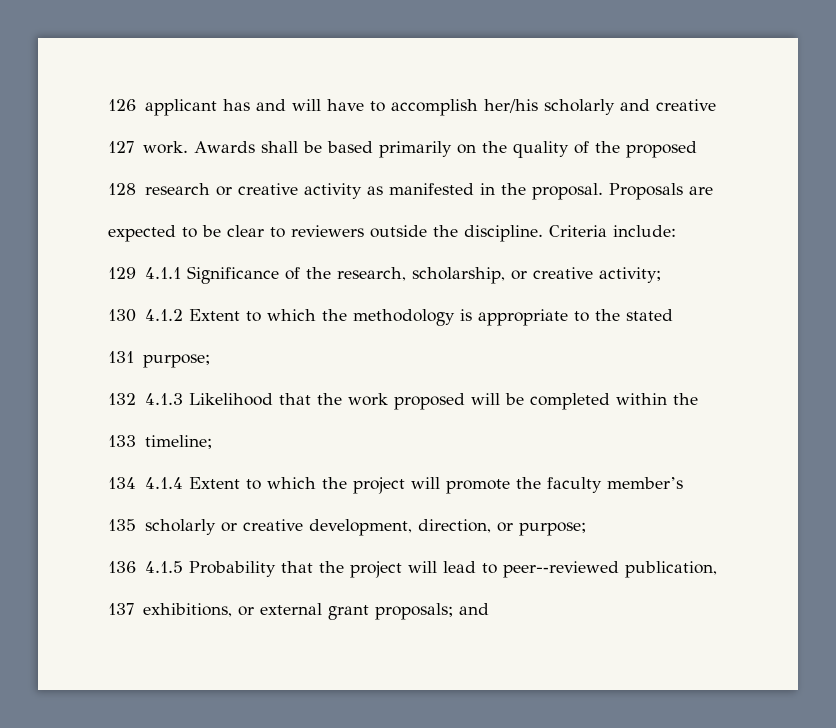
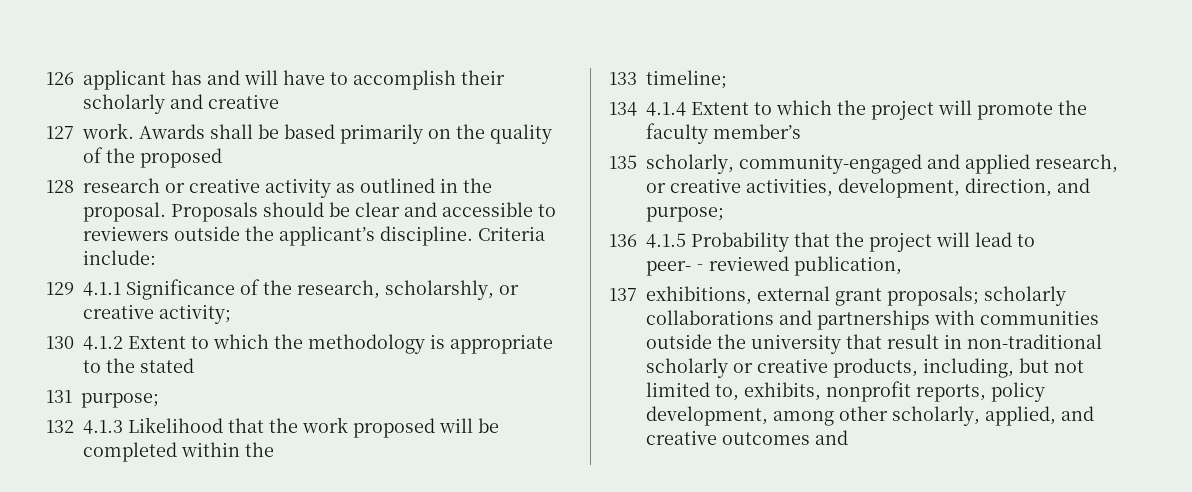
[483,99,538,113] her/his -> [461,70,505,85] their
[388,183,474,195] manifested -> [360,178,435,193] outlined
[688,186,713,195] [108,225,264,242] are // expected to be clear -> [263,202,533,217] should be clear and accessible
(458, 231) none -> [279,226,375,246] applicant’s
[411,267,505,284] scholarship, -> [385,280,494,300] scholarshly,
[144,519,303,535] scholarly or creative -> [646,154,1118,174] [646,178,833,197] scholarly, community-engaged and applied research, or creative activities,
[496,522,513,532] or -> [1057,178,1090,193] and
[237,606,254,616] or -> (752, 295) none
(453, 611) none -> [984,286,1066,306] [646,310,1099,330] [646,334,1102,354] [646,358,1084,378] [646,381,1045,402] [646,406,1094,426] [646,430,810,445] scholarly collaborations and partnerships with communities outside the university that result in non-traditional scholarly or creative products, including, but not limited to, exhibits, nonprofit reports, policy development, among other scholarly, applied, and creative outcomes

